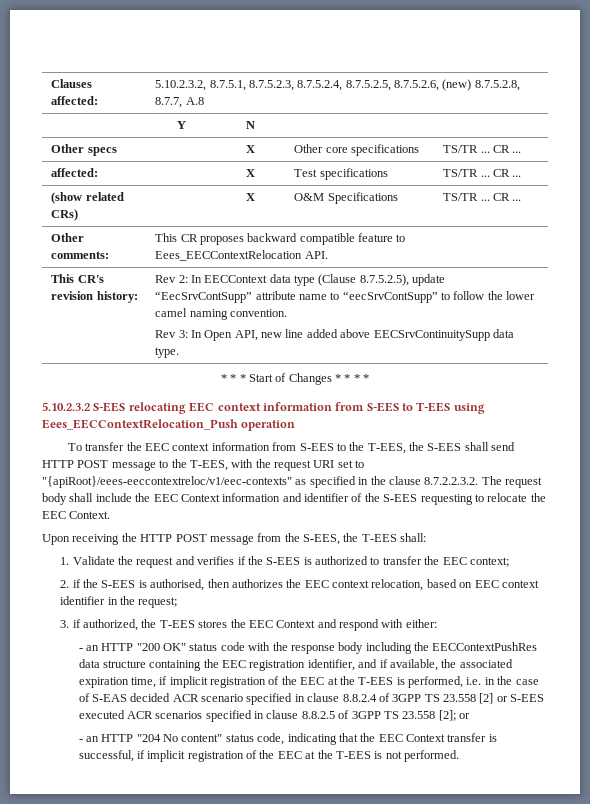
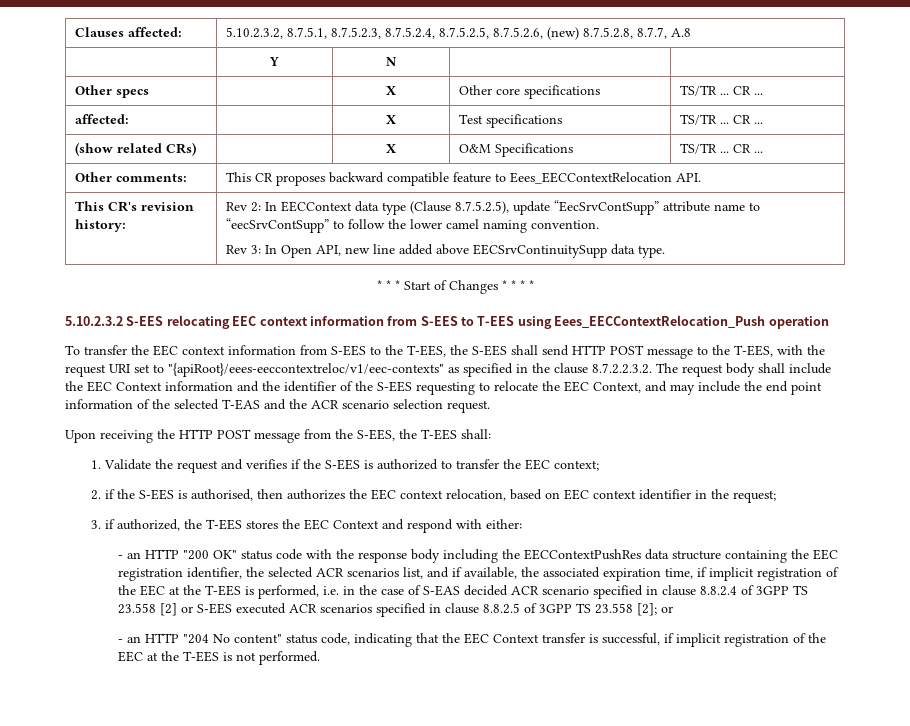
(302, 497) none -> [262,381,280,391] the
[69,511,111,519] Context. -> [593,381,822,395] [65,399,490,413] Context, and may include the end point information of the selected T-EAS and the ACR scenario selection request.
(355, 665) none -> [245,567,423,579] the selected ACR scenarios list,

